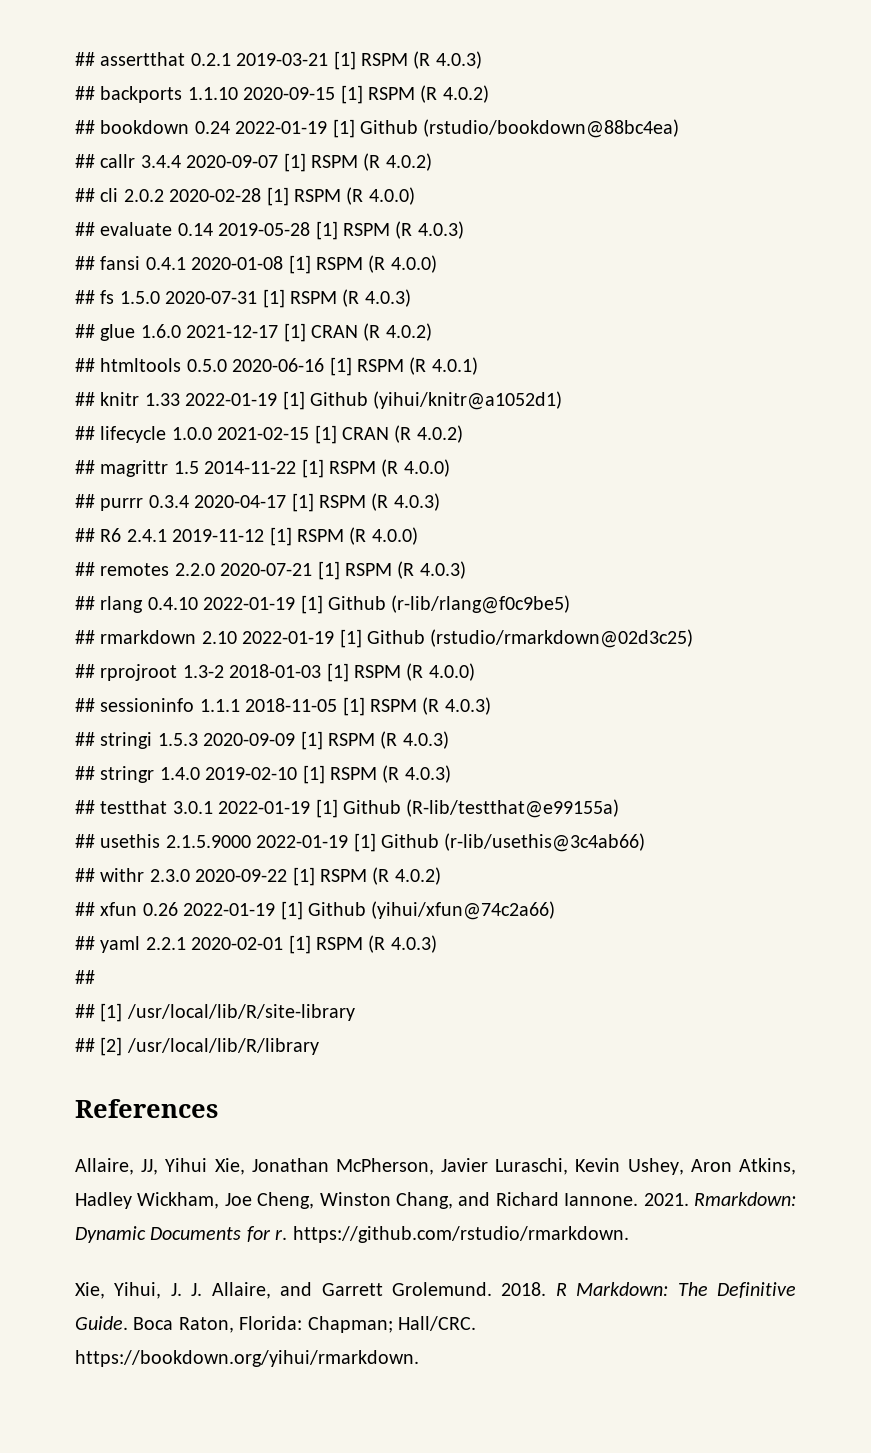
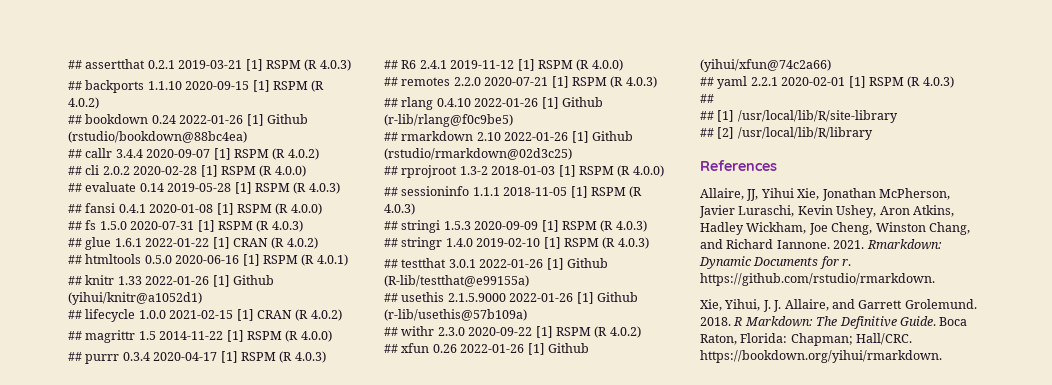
[235,121,328,134] 2022-01-19 -> [179,115,244,124] 2022-01-26
[140,324,279,338] 1.6.0 2021-12-17 -> [114,238,210,247] 1.6.1 2022-01-22
[185,393,278,406] 2022-01-19 -> [145,276,210,285] 2022-01-26
[203,597,296,610] 2022-01-19 -> [474,98,539,107] 2022-01-26
[242,631,335,644] 2022-01-19 -> [504,132,569,141] 2022-01-26
[218,801,311,814] 2022-01-19 -> [479,259,544,268] 2022-01-26
[256,833,646,852] 2022-01-19 [1] Github (r-lib/usethis@3c4ab66) -> [509,292,638,304] [384,309,527,321] 2022-01-26 [1] Github (r-lib/usethis@57b109a)
[183,903,276,916] 2022-01-19 -> [460,344,525,353] 2022-01-26

